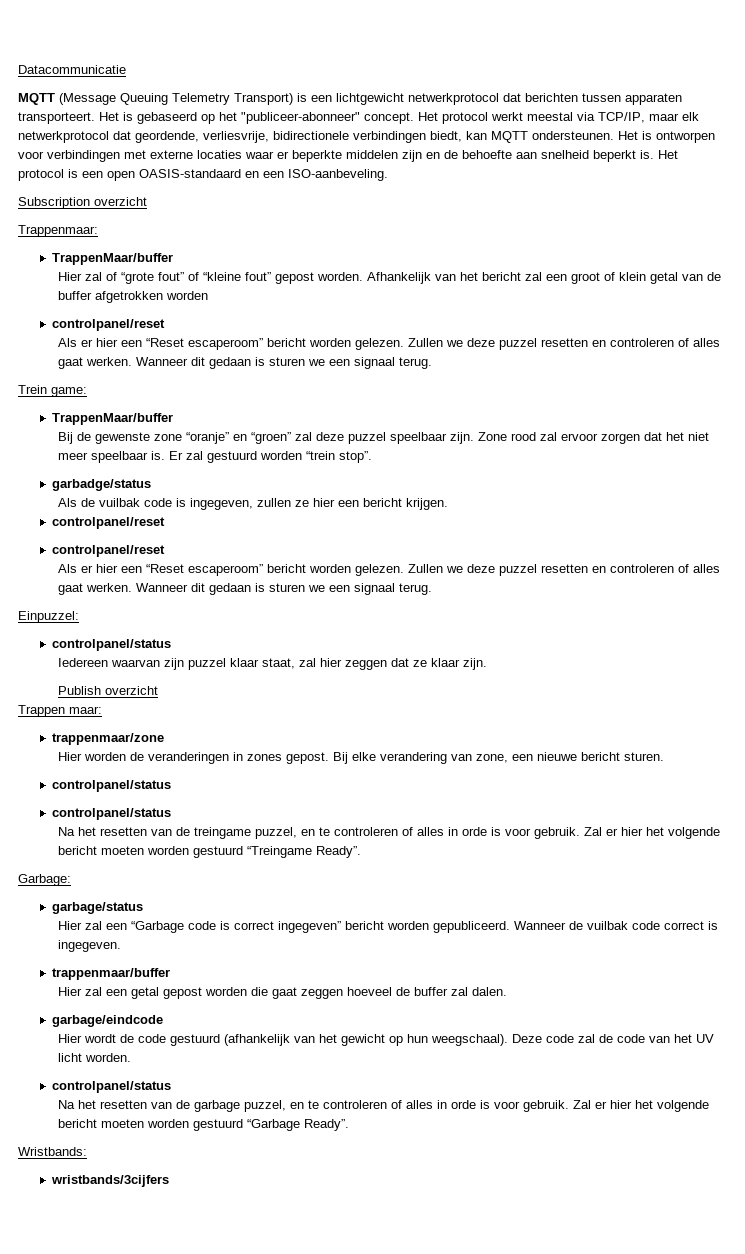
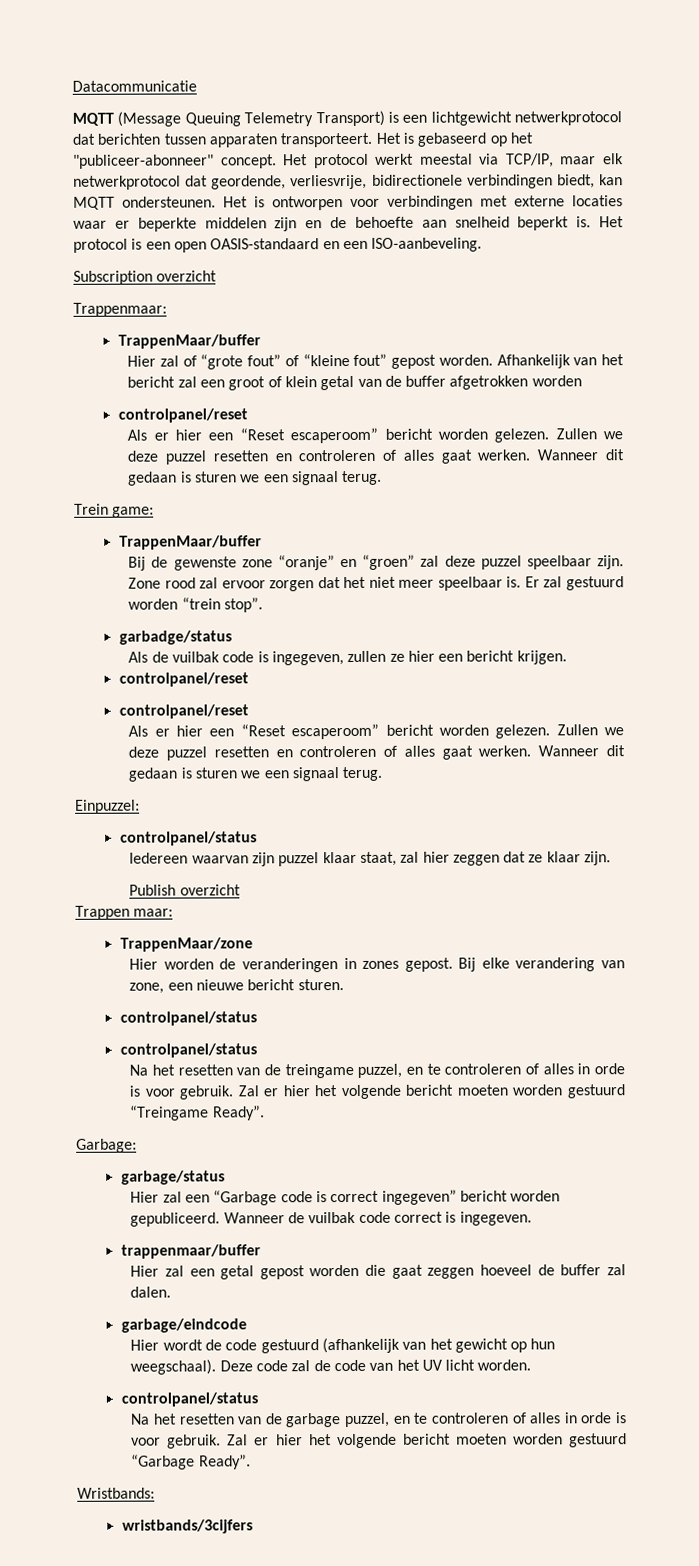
[52,733,165,745] trappenmaar/zone -> [119,937,253,952] TrappenMaar/zone

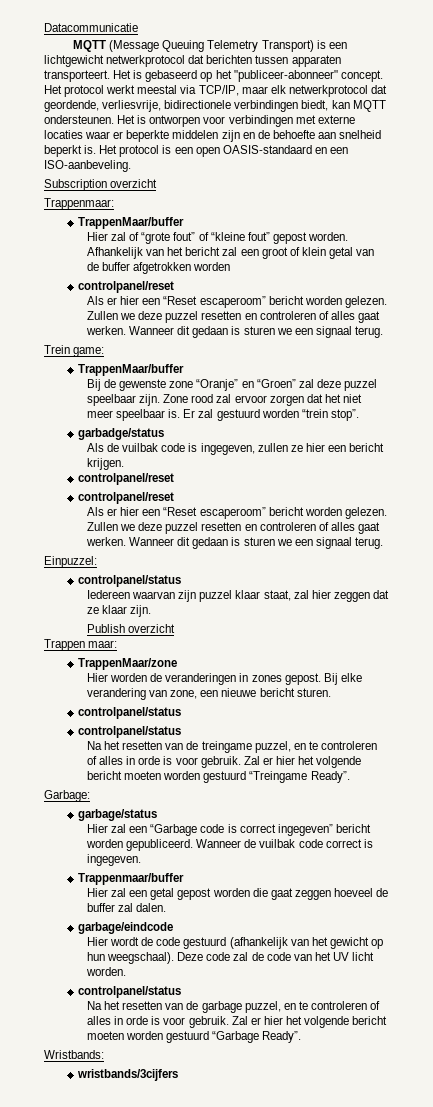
[277,554,416,571] “oranje” en “groen” -> [196,379,296,391] “Oranje” en “Groen”
[120,1244,261,1259] trappenmaar/buffer -> [78,873,185,885] Trappenmaar/buffer

